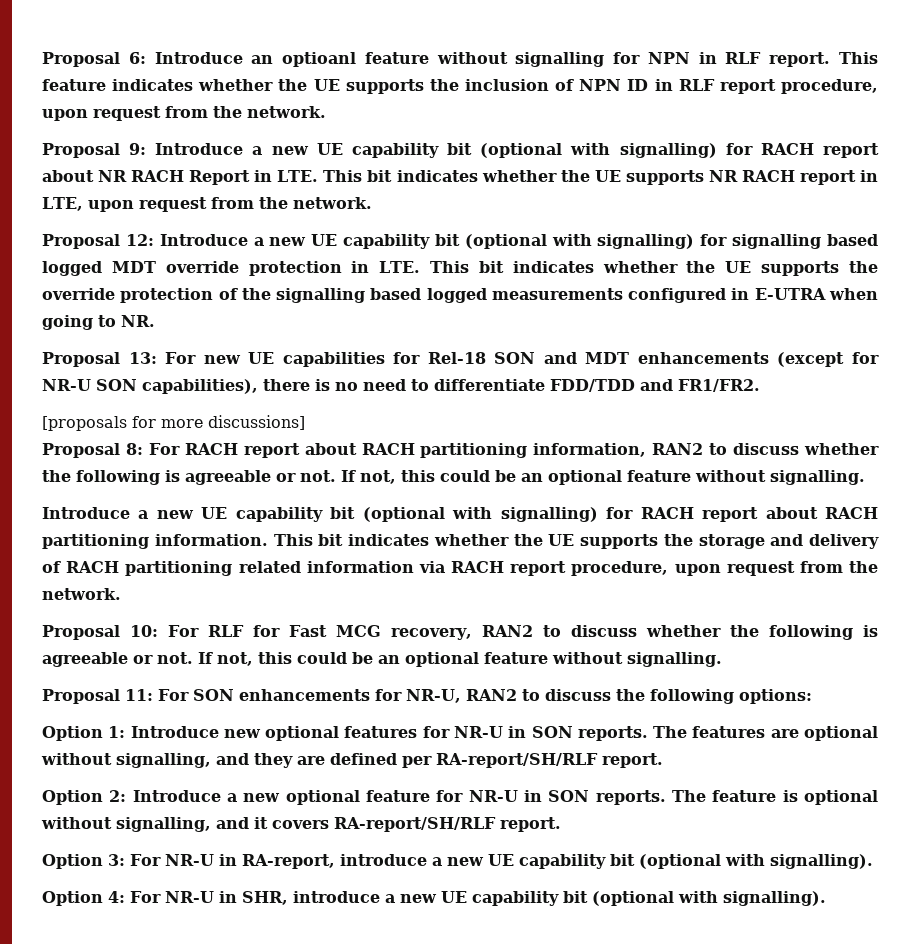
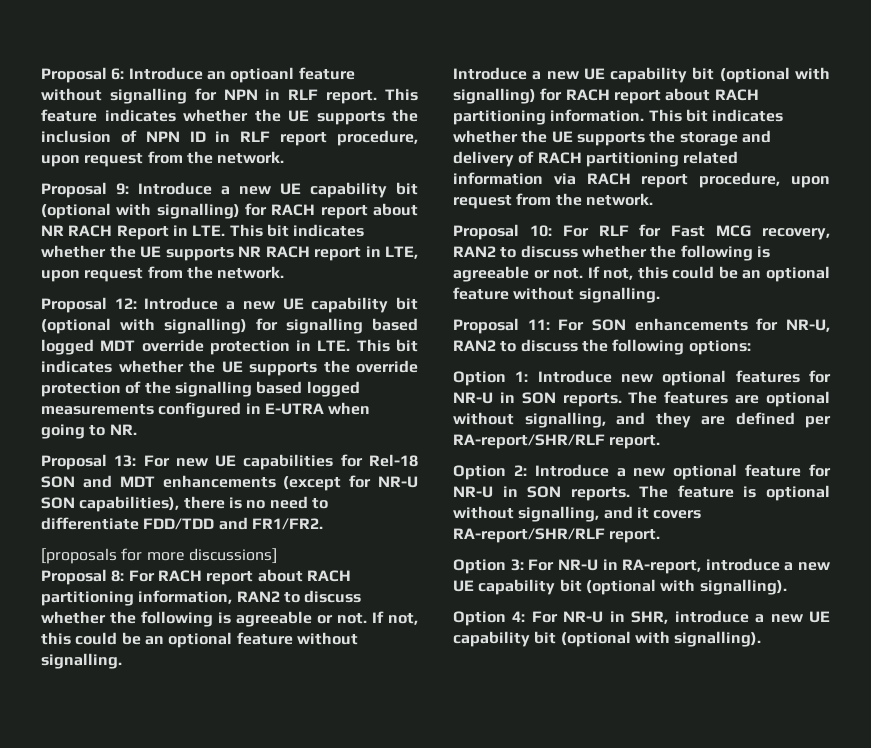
[436,753,598,768] RA-report/SH/RLF -> [453,434,605,449] RA-report/SHR/RLF
[334,817,496,832] RA-report/SH/RLF -> [453,528,605,543] RA-report/SHR/RLF

